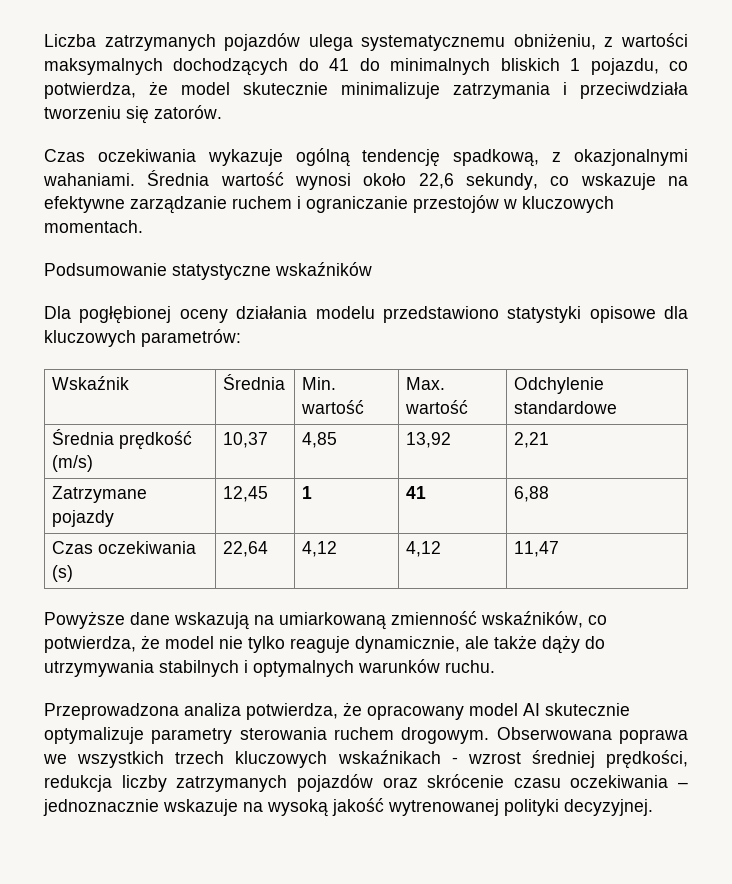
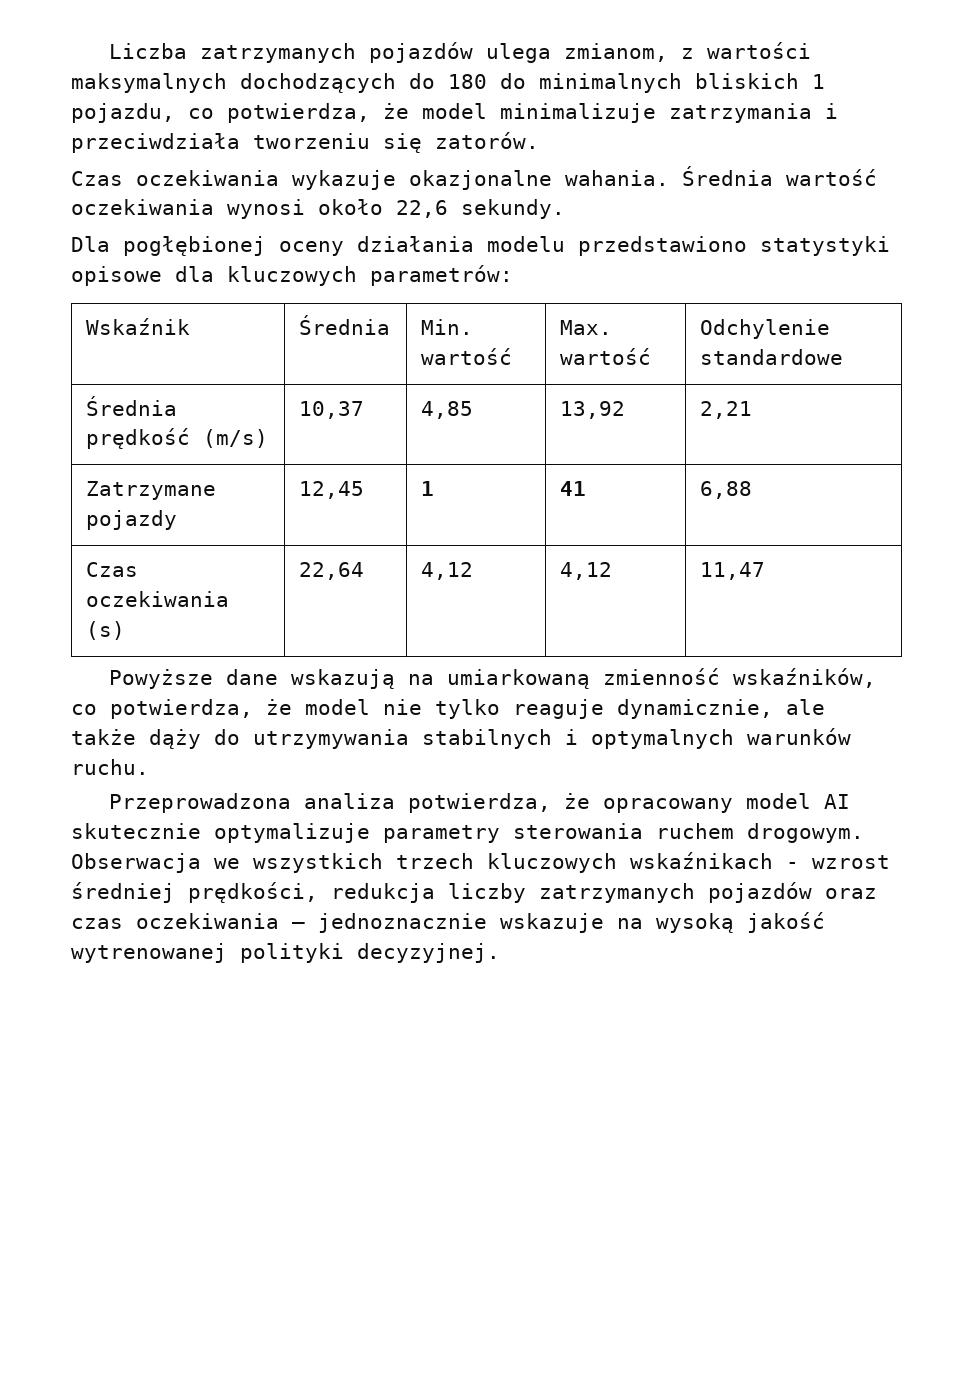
[361,33,596,51] systematycznemu obniżeniu, -> [563,43,668,62] zmianom,
[329,58,350,71] 41 -> [448,74,487,89] 180
[243,82,328,95] skutecznie -> (487, 111) none
[295,148,688,167] [43,173,135,186] ogólną tendencję spadkową, z okazjonalnymi wahaniami. -> [409,170,669,190] okazjonalne wahania.
(284, 179) none -> [71,199,214,215] oczekiwania
[465,173,688,190] [44,195,614,214] [44,220,143,233] [44,262,372,280] sekundy, co wskazuje na efektywne zarządzanie ruchem i ograniczanie przestojów w kluczowych momentach. // Podsumowanie statystyczne wskaźników -> [461,199,565,219] sekundy.
[496,727,688,744] Obserwowana poprawa -> [71,853,201,873] Obserwacja
[427,774,561,788] skrócenie czasu -> [71,918,123,929] czas

